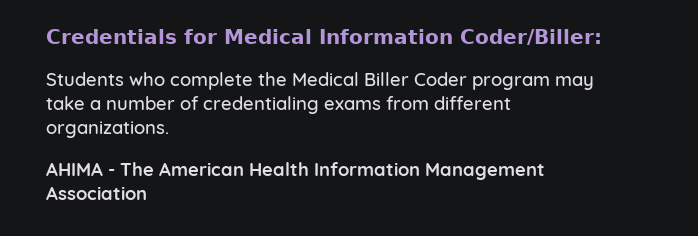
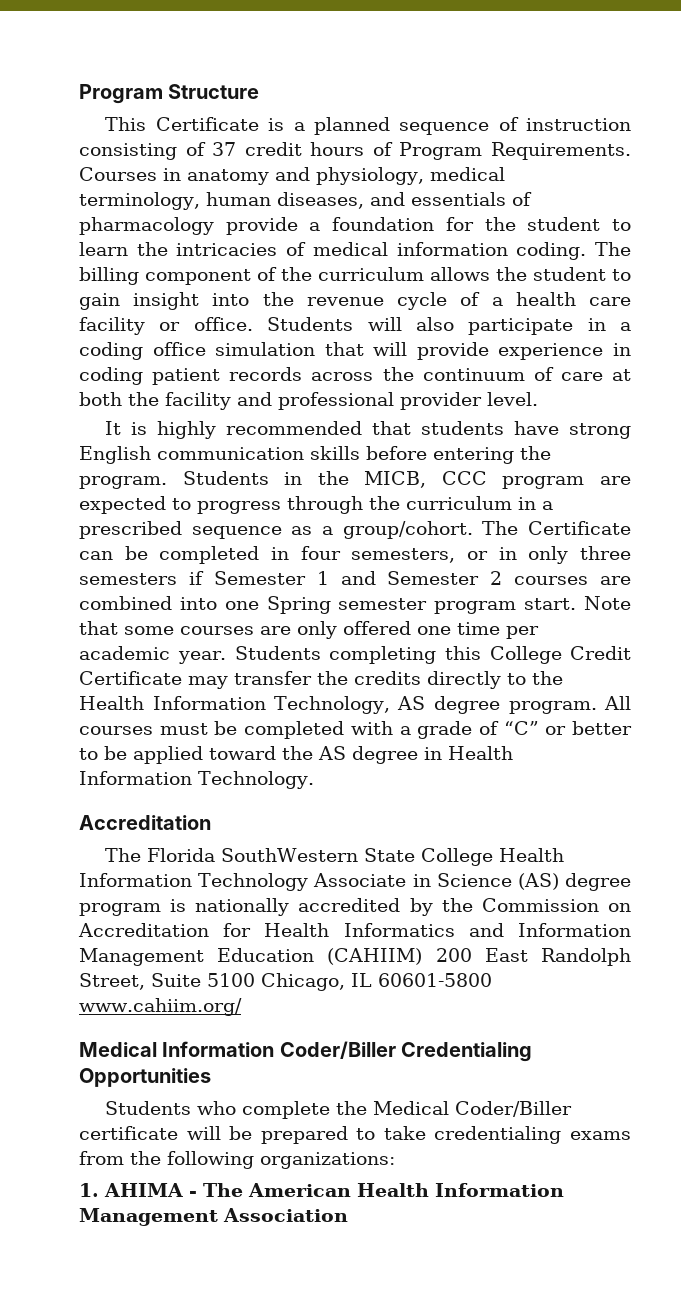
[46,29,602,45] Credentials for Medical Information Coder/Biller: -> [79,84,260,104] [105,117,631,135] [79,142,631,160] [79,167,505,185] [79,192,532,210] [79,217,631,235] [79,242,631,260] [79,267,631,285] [79,292,631,310] [79,317,631,335] [79,342,631,360] [79,367,631,385] [79,392,538,410] [105,421,631,439] [79,446,551,464] [79,471,631,489] [79,496,553,514] [79,521,631,539] [79,546,631,564] [79,571,631,585] [79,596,631,614] [79,621,539,639] [79,646,631,664] [79,671,563,689] [79,696,631,714] [79,721,632,739] [79,746,513,764] [79,771,314,789] [79,815,211,830] [105,848,565,866] [79,873,631,891] [79,898,631,916] [78,923,631,937] [79,948,631,966] [79,973,492,991] [79,998,242,1016] [79,1041,533,1062] [79,1068,211,1087] Program Structure // This Certificate is a planned sequence of instruction consisting of 37 credit hours of Program Requirements. Courses in anatomy and physiology, medical terminology, human diseases, and essentials of pharmacology provide a foundation for the student to learn the intricacies of medical information coding. The billing component of the curriculum allows the student to gain insight into the revenue cycle of a health care facility or office. Students will also participate in a coding office simulation that will provide experience in coding patient records across the continuum of care at both the facility and professional provider level. // It is highly recommended that students have strong English communication skills before entering the program. Students in the MICB, CCC program are expected to progress through the curriculum in a prescribed sequence as a group/cohort. The Certificate can be completed in four semesters, or in only three semesters if Semester 1 and Semester 2 courses are combined into one Spring semester program start. Note that some courses are only offered one time per academic year. Students completing this College Credit Certificate may transfer the credits directly to the Health Information Technology, AS degree program. All courses must be completed with a grade of “C” or better to be applied toward the AS degree in Health Information Technology. // Accreditation // The Florida SouthWestern State College Health Information Technology Associate in Science (AS) degree program is nationally accredited by the Commission on Accreditation for Health Informatics and Information Management Education (CAHIIM) 200 East Randolph Street, Suite 5100 Chicago, IL 60601-5800 www.cahiim.org/ // Medical Information Coder/Biller Credentialing Opportunities
[364,72,594,90] [46,96,511,114] [46,121,169,138] Biller Coder program may take a number of credentialing exams from different organizations. // -> [455,1101,573,1117] [79,1126,631,1144] [79,1151,395,1169] [79,1183,99,1197] Coder/Biller certificate will be prepared to take credentialing exams from the following organizations: // 1.

